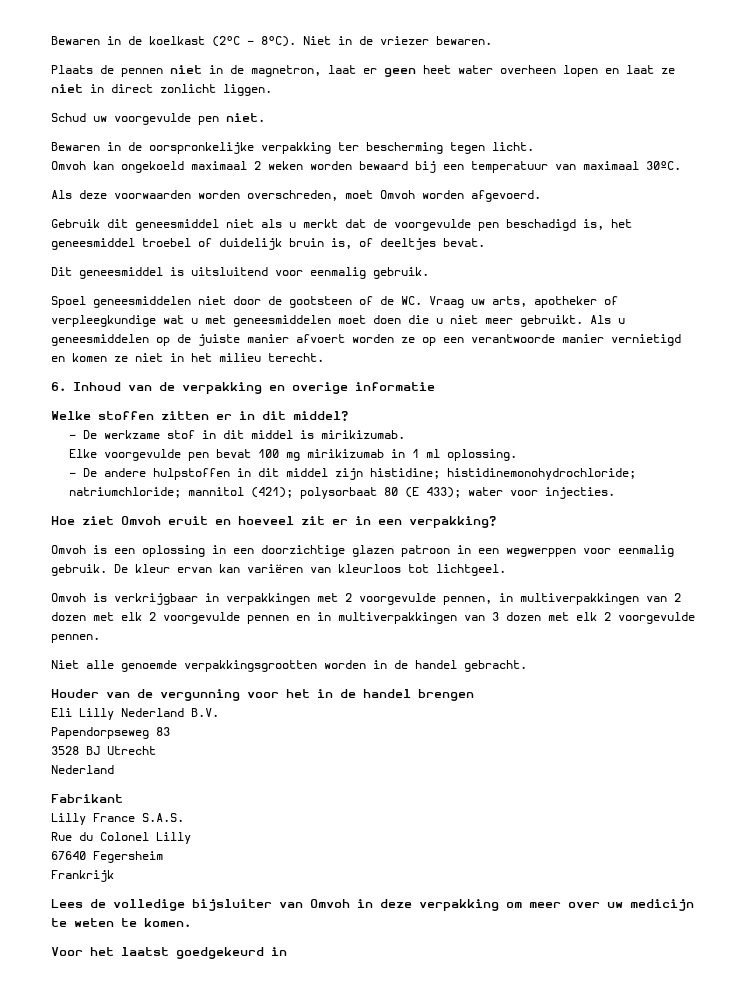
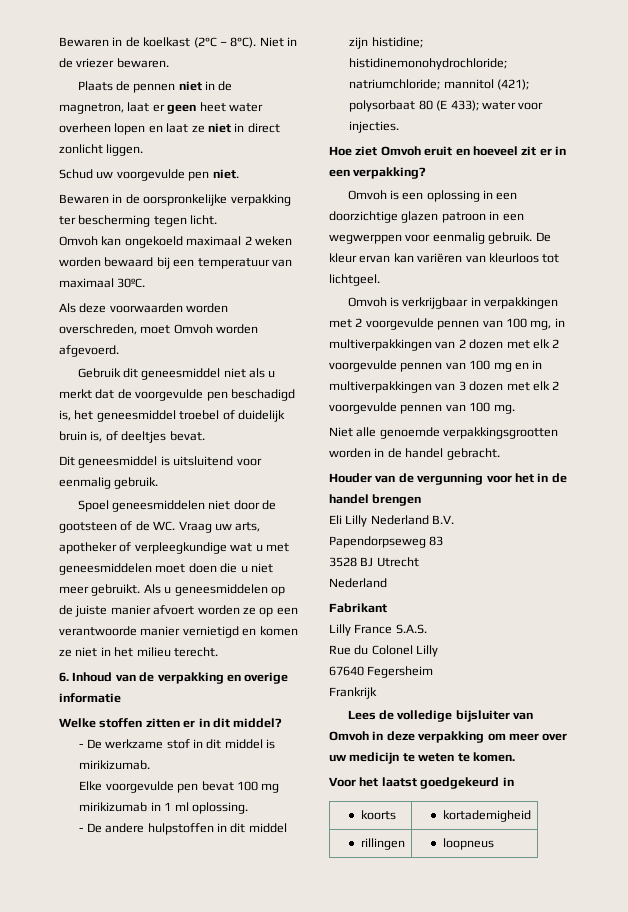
[443,596,492,605] pennen, -> [437,318,552,330] pennen van 100 mg,
(289, 619) none -> [445,360,512,372] van 100 mg
[51,634,100,643] pennen. -> [400,402,515,414] pennen van 100 mg.
(287, 951) none -> [360,810,396,820] [442,810,531,822] [360,838,405,850] [442,838,494,850] // koorts | kortademigheid // rillingen | loopneus

